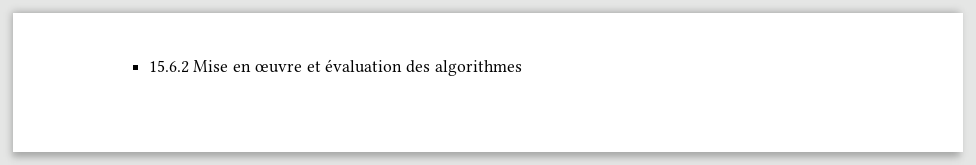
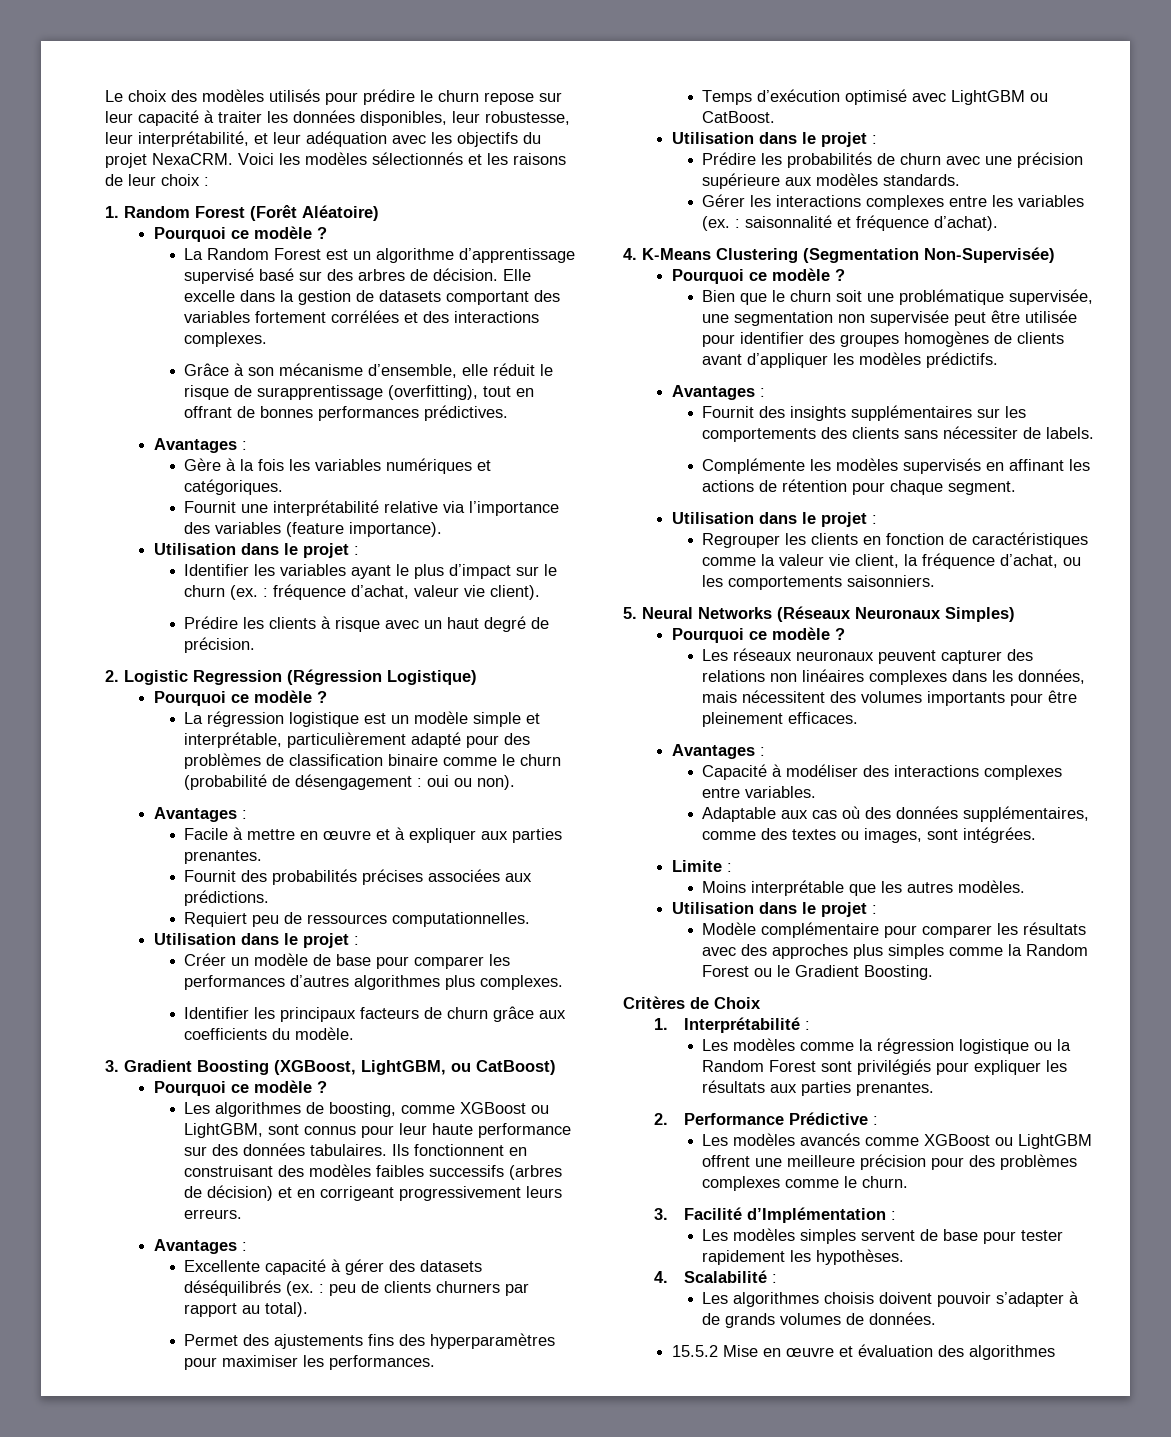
[148,60,189,73] 15.6.2 -> [105,89,562,105] [105,110,570,126] [105,131,541,147] [105,152,566,168] [105,174,209,186] [105,205,379,221] [153,226,327,242] [184,248,576,263] [184,268,532,284] [184,290,561,305] [184,310,540,323] [184,332,268,347] [184,363,554,378] [184,385,535,400] [184,405,509,421] [153,438,247,453] [184,458,492,474] [184,479,284,495] [184,500,560,516] [184,522,443,537] [153,543,359,558] [184,564,558,579] [184,584,541,600] [184,616,550,632] [184,637,256,653] [105,669,477,685] [153,690,327,706] [184,711,541,727] [184,732,531,748] [184,753,562,769] [184,774,516,790] [153,807,247,822] [184,827,563,843] [184,850,263,864] [184,869,533,885] [184,890,270,906] [184,912,531,927] [153,933,359,948] [184,953,511,969] [184,975,564,990] [184,1006,567,1022] [184,1027,355,1040] [105,1060,556,1075] [153,1080,327,1096] [184,1102,550,1117] [184,1123,572,1138] [184,1143,528,1156] [184,1164,563,1180] [184,1185,563,1201] [184,1209,243,1219] [153,1239,247,1254] [184,1259,483,1275] [184,1280,530,1296] [184,1302,309,1317] [184,1333,556,1349] [184,1355,436,1370] [702,89,1049,105] [702,111,776,123] [671,132,877,147] [702,152,1084,168] [702,173,961,189] [702,194,1085,210] [702,215,999,231] [623,247,1055,263] [671,268,845,284] [702,289,1094,305] [702,310,1078,326] [702,331,1065,347] [702,352,999,368] [671,385,765,400] [702,405,1027,421] [702,426,1095,442] [702,458,1091,474] [702,479,1017,495] [671,512,877,527] [702,532,1089,548] [702,553,1082,569] [702,575,936,590] [623,606,1015,622] [671,627,845,643] [702,648,1034,664] [702,669,1086,685] [702,690,1078,706] [702,712,859,727] [671,744,765,759] [702,764,1063,780] [702,786,817,798] [702,806,1090,822] [702,827,1037,843] [671,860,732,872] [702,880,1026,896] [671,902,877,917] [702,922,1087,938] [702,944,1089,959] [702,965,934,980] [623,996,761,1009] [653,1017,811,1033] [702,1038,1072,1054] [702,1059,1068,1075] [702,1080,935,1096] [653,1112,879,1125] [702,1133,1093,1149] [702,1154,1078,1170] [702,1176,909,1191] [653,1207,897,1223] [702,1228,1064,1244] [702,1249,905,1265] [653,1270,778,1283] [702,1291,1080,1307] [702,1312,937,1328] [671,1345,718,1357] Le choix des modèles utilisés pour prédire le churn repose sur leur capacité à traiter les données disponibles, leur robustesse, leur interprétabilité, et leur adéquation avec les objectifs du projet NexaCRM. Voici les modèles sélectionnés et les raisons de leur choix : // 1. Random Forest (Forêt Aléatoire) // Pourquoi ce modèle ? // La Random Forest est un algorithme d’apprentissage supervisé basé sur des arbres de décision. Elle excelle dans la gestion de datasets comportant des variables fortement corrélées et des interactions complexes. // Grâce à son mécanisme d’ensemble, elle réduit le risque de surapprentissage (overfitting), tout en offrant de bonnes performances prédictives. // Avantages : // Gère à la fois les variables numériques et catégoriques. // Fournit une interprétabilité relative via l’importance des variables (feature importance). // Utilisation dans le projet : // Identifier les variables ayant le plus d’impact sur le churn (ex. : fréquence d’achat, valeur vie client). // Prédire les clients à risque avec un haut degré de précision. // 2. Logistic Regression (Régression Logistique) // Pourquoi ce modèle ? // La régression logistique est un modèle simple et interprétable, particulièrement adapté pour des problèmes de classification binaire comme le churn (probabilité de désengagement : oui ou non). // Avantages : // Facile à mettre en œuvre et à expliquer aux parties prenantes. // Fournit des probabilités précises associées aux prédictions. // Requiert peu de ressources computationnelles. // Utilisation dans le projet : // Créer un modèle de base pour comparer les performances d’autres algorithmes plus complexes. // Identifier les principaux facteurs de churn grâce aux coefficients du modèle. // 3. Gradient Boosting (XGBoost, LightGBM, ou CatBoost) // Pourquoi ce modèle ? // Les algorithmes de boosting, comme XGBoost ou LightGBM, sont connus pour leur haute performance sur des données tabulaires. Ils fonctionnent en construisant des modèles faibles successifs (arbres de décision) et en corrigeant progressivement leurs erreurs. // Avantages : // Excellente capacité à gérer des datasets déséquilibrés (ex. : peu de clients churners par rapport au total). // Permet des ajustements fins des hyperparamètres pour maximiser les performances. // Temps d’exécution optimisé avec LightGBM ou CatBoost. // Utilisation dans le projet : // Prédire les probabilités de churn avec une précision supérieure aux modèles standards. // Gérer les interactions complexes entre les variables (ex. : saisonnalité et fréquence d’achat). // 4. K-Means Clustering (Segmentation Non-Supervisée) // Pourquoi ce modèle ? // Bien que le churn soit une problématique supervisée, une segmentation non supervisée peut être utilisée pour identifier des groupes homogènes de clients avant d’appliquer les modèles prédictifs. // Avantages : // Fournit des insights supplémentaires sur les comportements des clients sans nécessiter de labels. // Complémente les modèles supervisés en affinant les actions de rétention pour chaque segment. // Utilisation dans le projet : // Regrouper les clients en fonction de caractéristiques comme la valeur vie client, la fréquence d’achat, ou les comportements saisonniers. // 5. Neural Networks (Réseaux Neuronaux Simples) // Pourquoi ce modèle ? // Les réseaux neuronaux peuvent capturer des relations non linéaires complexes dans les données, mais nécessitent des volumes importants pour être pleinement efficaces. // Avantages : // Capacité à modéliser des interactions complexes entre variables. // Adaptable aux cas où des données supplémentaires, comme des textes ou images, sont intégrées. // Limite : // Moins interprétable que les autres modèles. // Utilisation dans le projet : // Modèle complémentaire pour comparer les résultats avec des approches plus simples comme la Random Forest ou le Gradient Boosting. // Critères de Choix // 1. Interprétabilité : // Les modèles comme la régression logistique ou la Random Forest sont privilégiés pour expliquer les résultats aux parties prenantes. // 2. Performance Prédictive : // Les modèles avancés comme XGBoost ou LightGBM offrent une meilleure précision pour des problèmes complexes comme le churn. // 3. Facilité d’Implémentation : // Les modèles simples servent de base pour tester rapidement les hypothèses. // 4. Scalabilité : // Les algorithmes choisis doivent pouvoir s’adapter à de grands volumes de données. // 15.5.2

